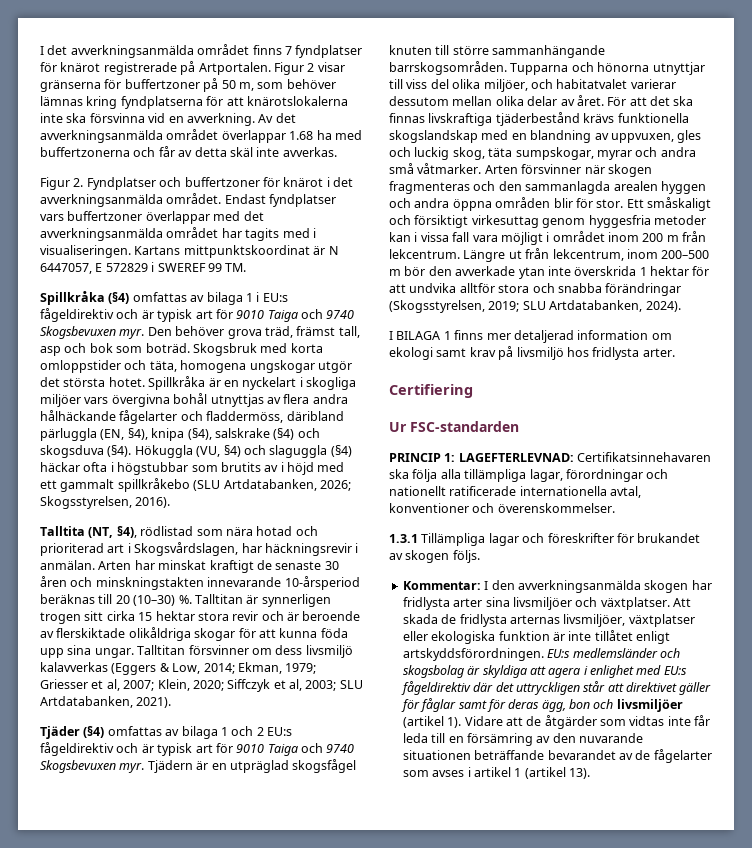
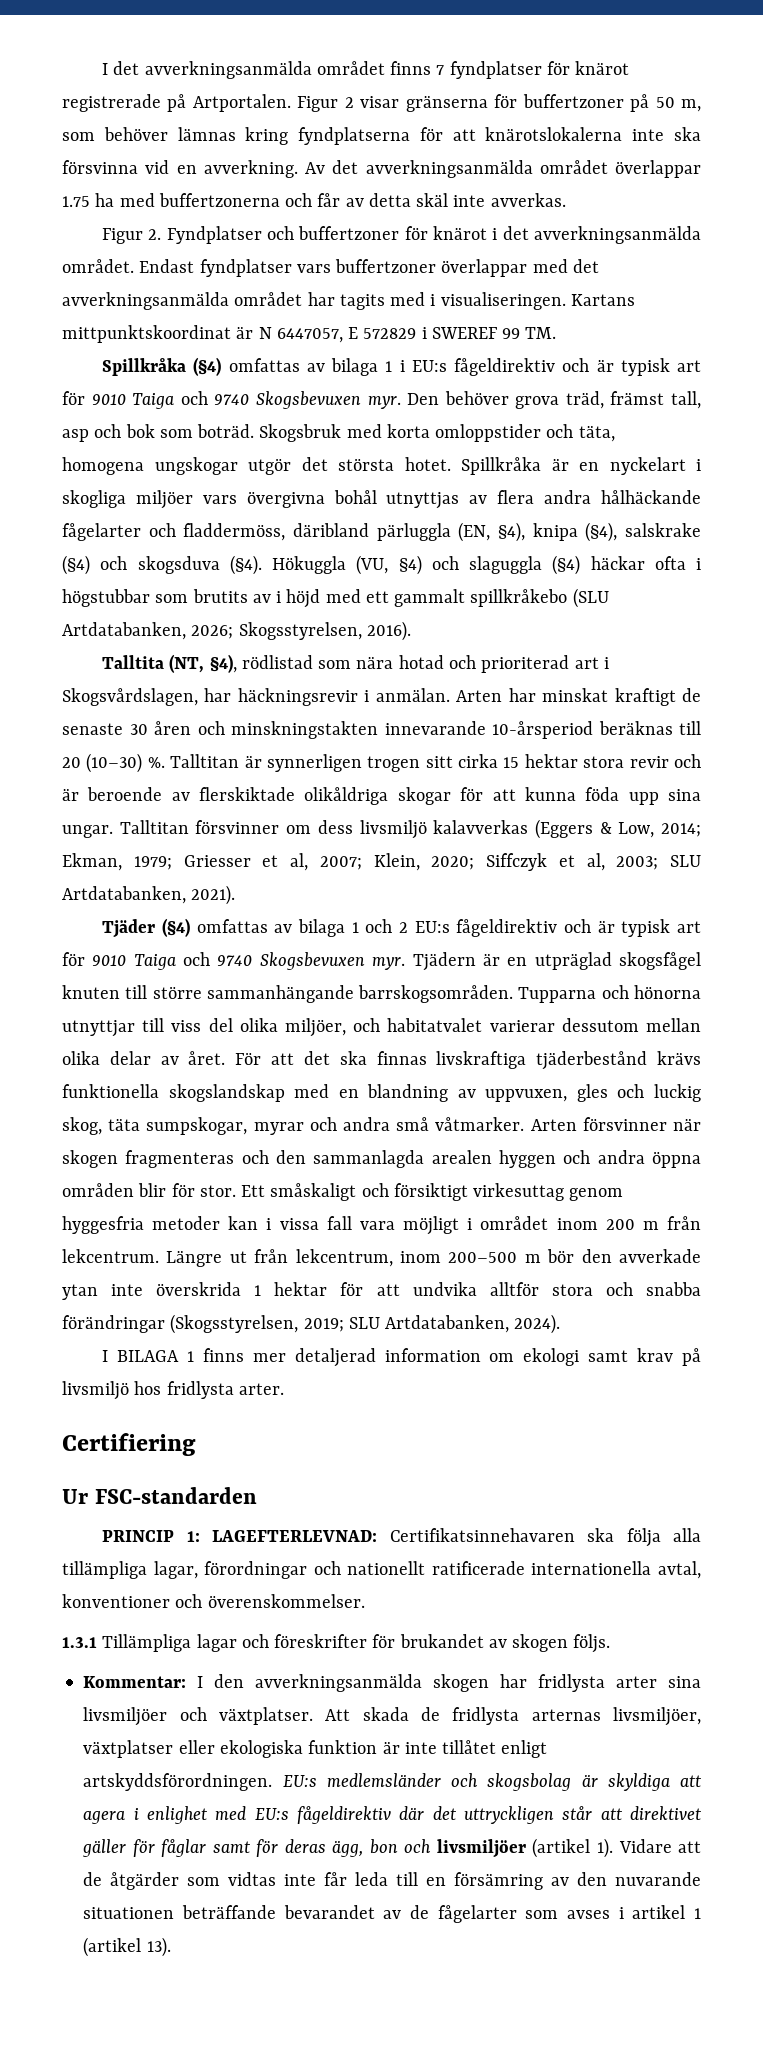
[289,131,314,140] 1.68 -> [62,196,90,207] 1.75

